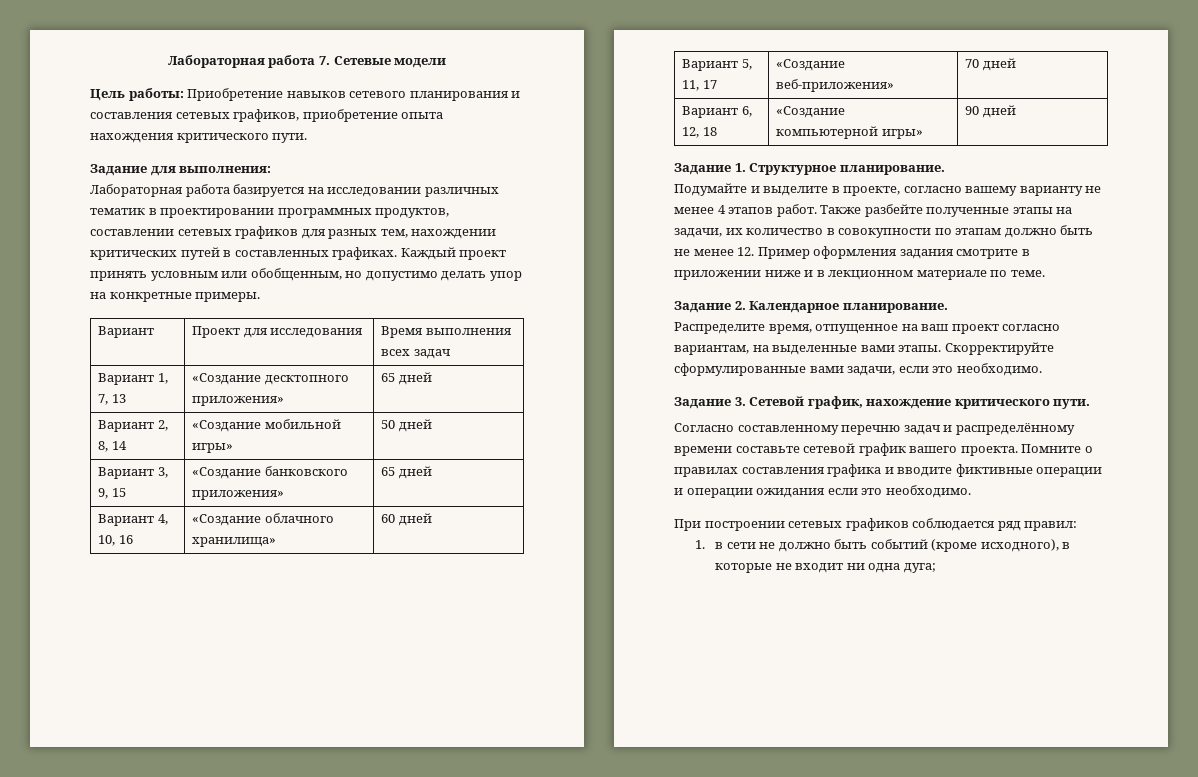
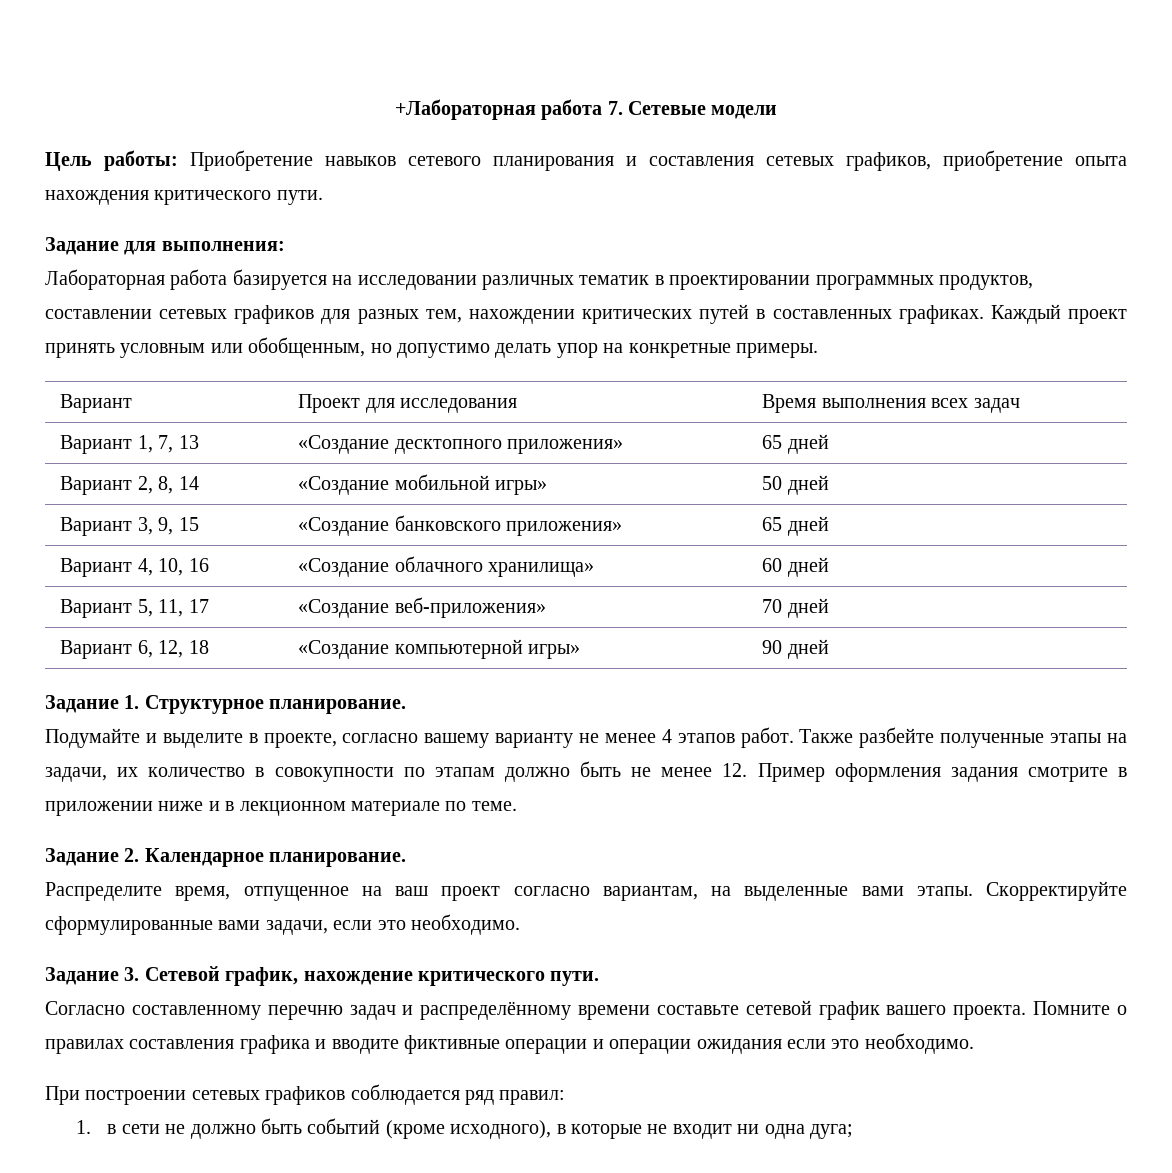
[167,55,265,68] Лабораторная -> [394,99,536,120] +Лабораторная

